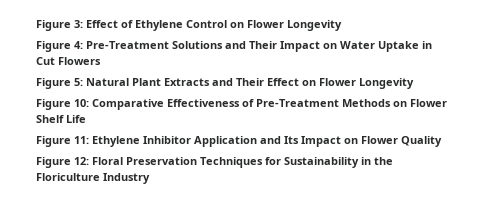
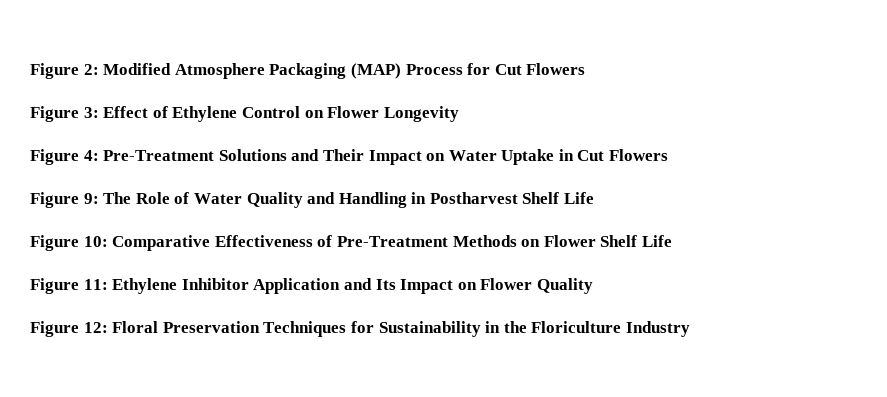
[36,20,71,31] Figure -> [30,63,586,79] [30,106,79,122] Figure 2: Modified Atmosphere Packaging (MAP) Process for Cut Flowers // Figure
[74,78,414,89] 5: Natural Plant Extracts and Their Effect on Flower Longevity -> [83,192,595,208] 9: The Role of Water Quality and Handling in Postharvest Shelf Life

